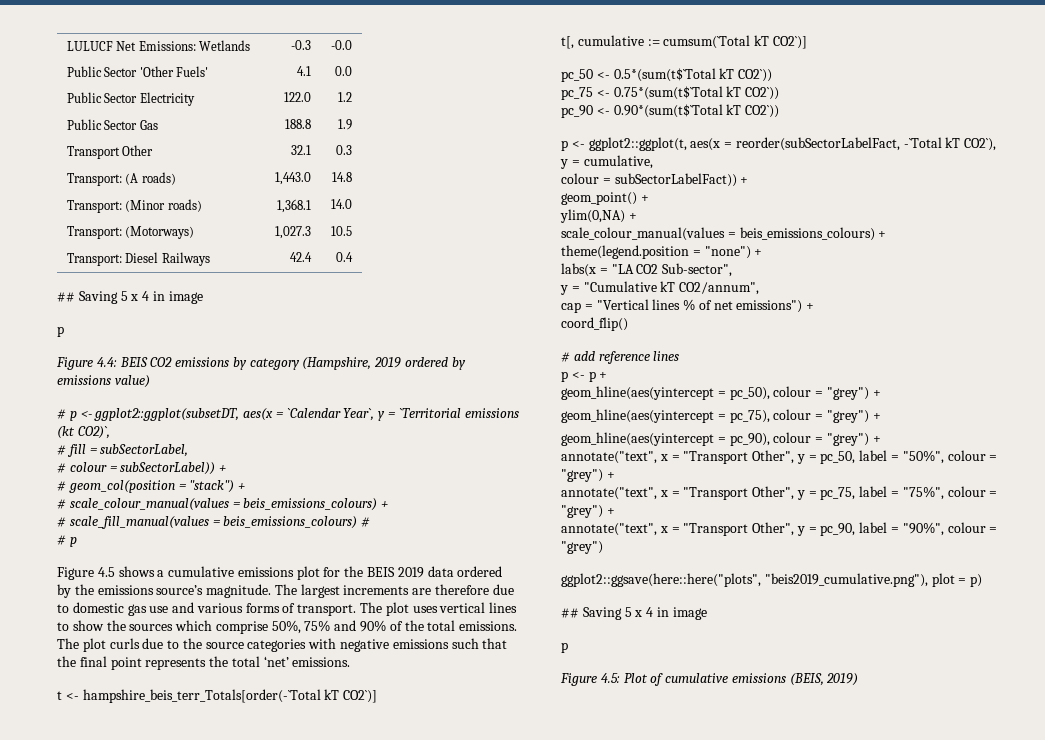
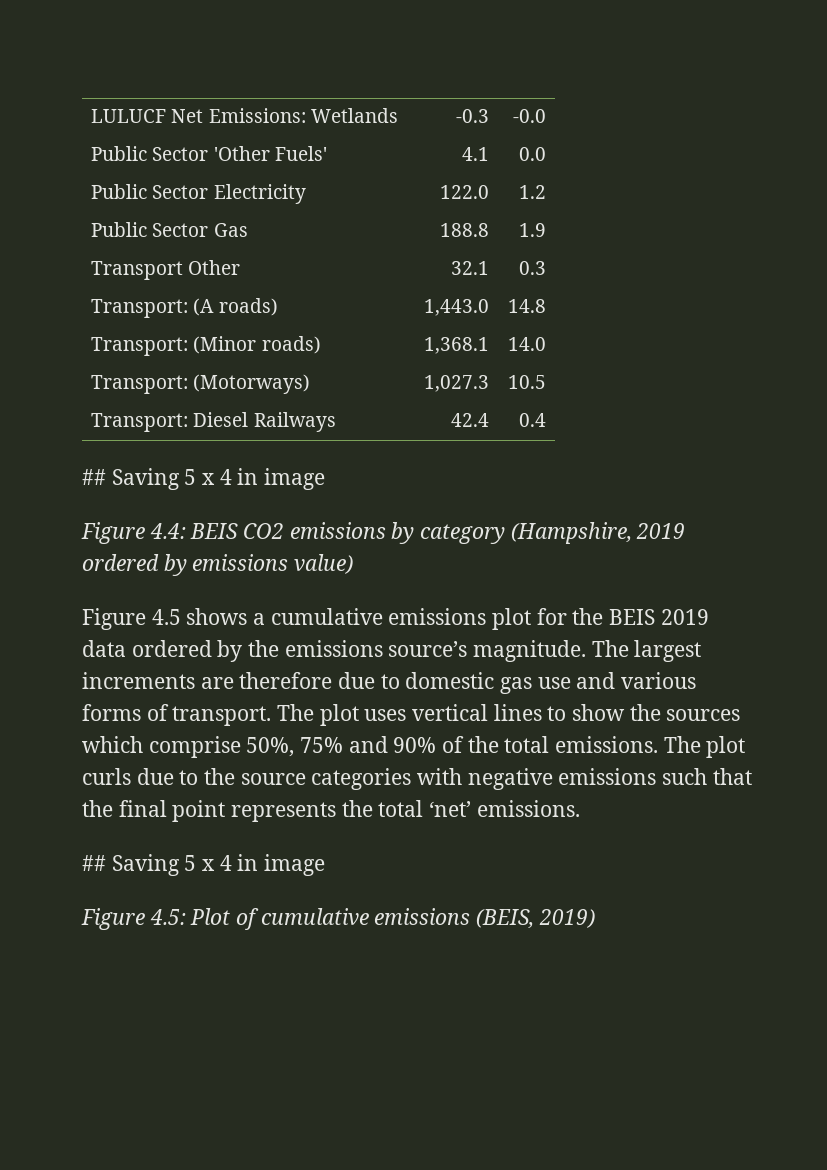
[57,326,64,337] // p -> (326, 479) none
[57,408,519,421] [57,426,110,439] [57,444,189,457] [57,462,227,475] [57,480,246,493] [57,498,389,511] [57,516,371,529] [57,535,77,547] // # p <- ggplot2::ggplot(subsetDT, aes(x = `Calendar Year`, y = `Territorial emissions (kt CO2)`, // # fill = subSectorLabel, // # colour = subSectorLabel)) + // # geom_col(position = "stack") + // # scale_colour_manual(values = beis_emissions_colours) + // # scale_fill_manual(values = beis_emissions_colours) # // # p -> (354, 564) none
[57,689,378,703] [561,35,807,49] [561,68,773,82] [561,86,780,100] [561,104,780,118] [561,137,997,151] [560,155,653,169] [561,173,749,187] [561,192,649,205] [560,209,637,223] [561,227,887,241] [561,245,763,259] [561,263,733,277] [560,281,760,295] [561,299,815,313] [561,317,628,331] [561,351,680,364] [561,371,608,382] [561,386,881,400] [561,409,881,423] [561,432,881,446] [561,450,998,464] [561,469,615,482] [561,486,998,500] [561,505,615,518] [561,522,998,536] [561,541,603,554] [561,573,983,587] [561,607,707,620] [561,642,568,653] // t <- hampshire_beis_terr_Totals[order(-`Total kT CO2`)] // t[, cumulative := cumsum(`Total kT CO2`)] // pc_50 <- 0.5*(sum(t$`Total kT CO2`)) // pc_75 <- 0.75*(sum(t$`Total kT CO2`)) // pc_90 <- 0.90*(sum(t$`Total kT CO2`)) // p <- ggplot2::ggplot(t, aes(x = reorder(subSectorLabelFact, -`Total kT CO2`), // y = cumulative, // colour = subSectorLabelFact)) + // geom_point() + // ylim(0,NA) + // scale_colour_manual(values = beis_emissions_colours) + // theme(legend.position = "none") + // labs(x = "LA CO2 Sub-sector", // y = "Cumulative kT CO2/annum", // cap = "Vertical lines % of net emissions") + // coord_flip() // # add reference lines // p <- p + // geom_hline(aes(yintercept = pc_50), colour = "grey") + // geom_hline(aes(yintercept = pc_75), colour = "grey") + // geom_hline(aes(yintercept = pc_90), colour = "grey") + // annotate("text", x = "Transport Other", y = pc_50, label = "50%", colour = "grey") + // annotate("text", x = "Transport Other", y = pc_75, label = "75%", colour = "grey") + // annotate("text", x = "Transport Other", y = pc_90, label = "90%", colour = "grey") // ggplot2::ggsave(here::here("plots", "beis2019_cumulative.png"), plot = p) // ## Saving 5 x 4 in image // p -> [82,854,326,876] // ## Saving 5 x 4 in image

